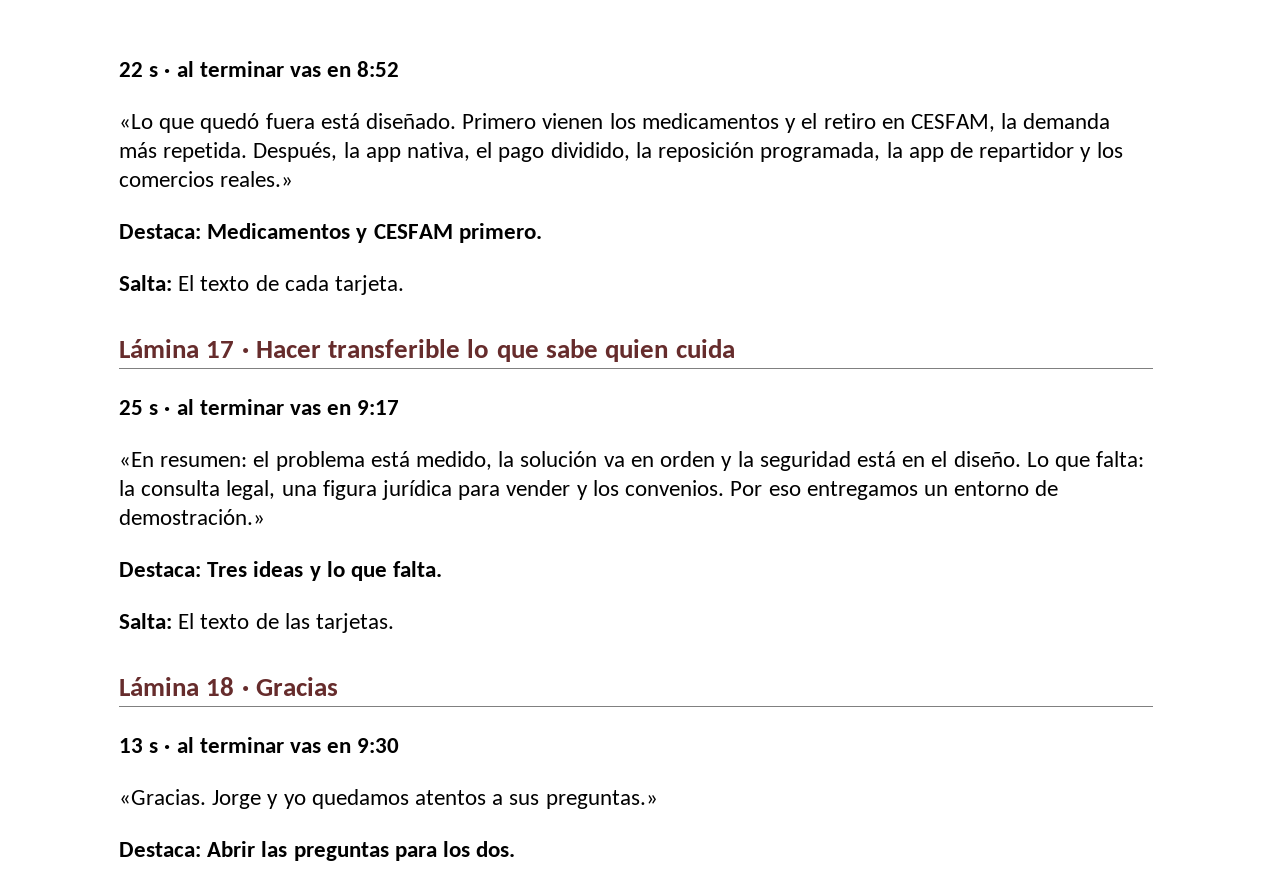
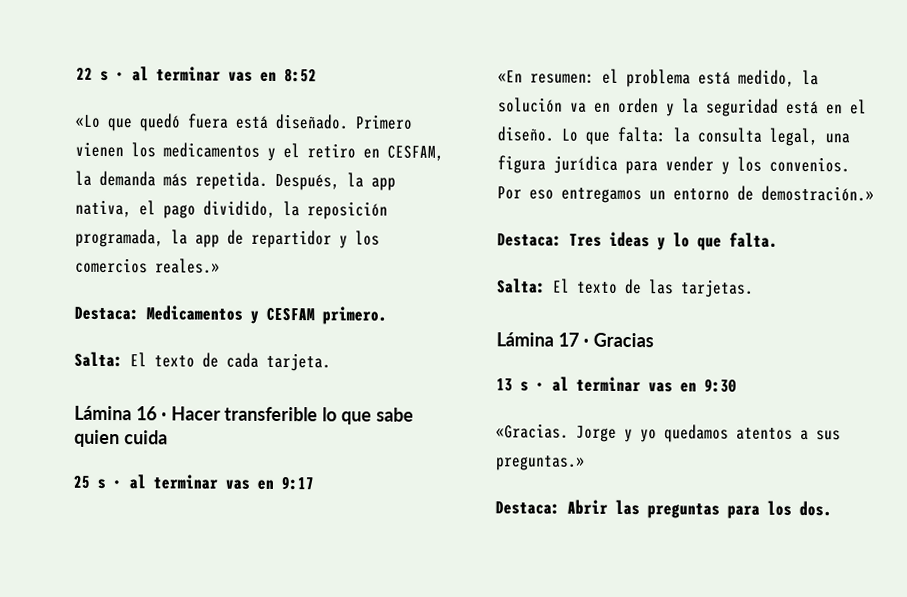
[206,341,235,358] 17 -> [135,406,157,421] 16
[206,677,235,696] 18 -> [557,332,579,347] 17

